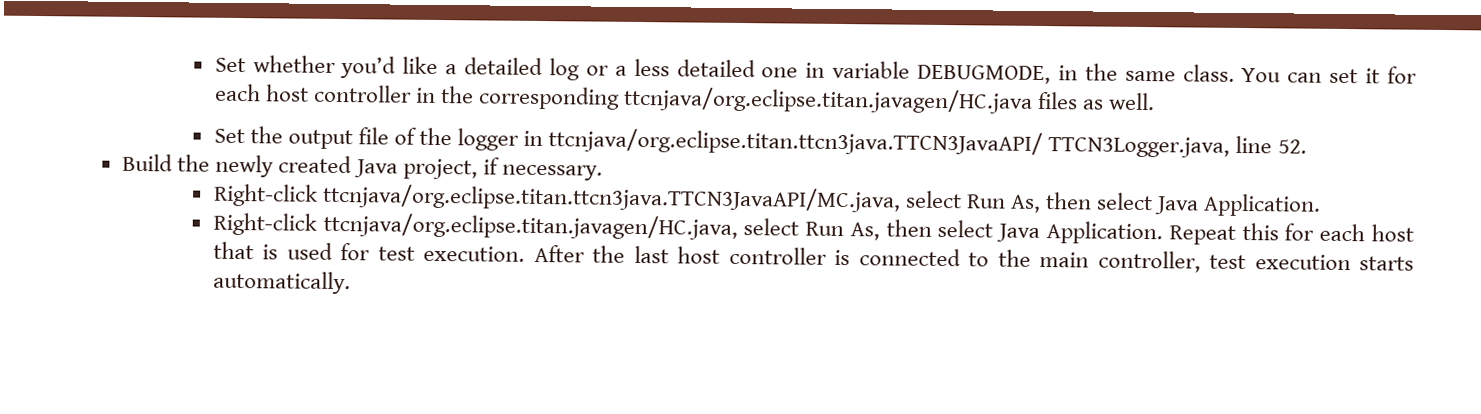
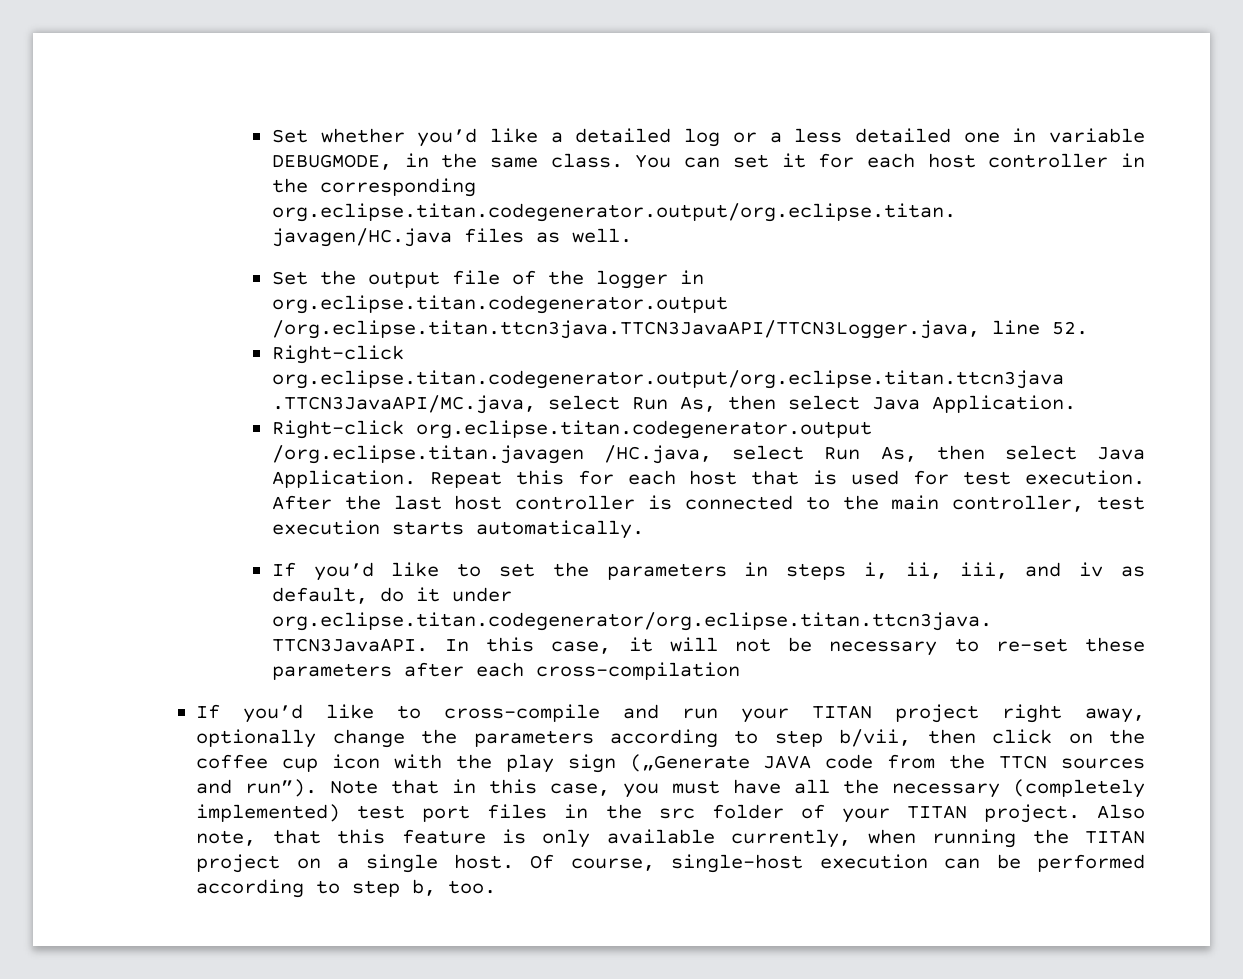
[623,86,1034,114] ttcnjava/org.eclipse.titan.javagen/HC.java -> [271,203,956,222] [271,228,452,247] org.eclipse.titan.codegenerator.output/org.eclipse.titan. javagen/HC.java
[548,128,1231,158] ttcnjava/org.eclipse.titan.ttcn3java.TTCN3JavaAPI/ TTCN3Logger.java, -> [271,295,728,314] [271,320,980,339] org.eclipse.titan.codegenerator.output /org.eclipse.titan.ttcn3java.TTCN3JavaAPI/TTCN3Logger.java,
[122,153,603,181] [212,183,901,213] // Build the newly created Java project, if necessary. // Right-click ttcnjava/org.eclipse.titan.ttcn3java.TTCN3JavaAPI/MC.java, -> [271,345,404,364] [271,370,1064,389] [271,395,536,414] // Right-click org.eclipse.titan.codegenerator.output/org.eclipse.titan.ttcn3java .TTCN3JavaAPI/MC.java,
[322,212,738,240] ttcnjava/org.eclipse.titan.javagen/HC.java, -> [415,420,872,439] [271,445,713,464] org.eclipse.titan.codegenerator.output /org.eclipse.titan.javagen /HC.java,
(351, 282) none -> [271,562,1146,581] [271,587,512,604] [271,612,992,631] [271,637,1145,656] [271,662,740,680] [196,704,1146,723] [196,729,1145,748] [196,754,1145,773] [196,779,1145,798] [196,804,1145,823] [196,829,1145,848] [196,854,1145,873] [196,879,497,898] // If you’d like to set the parameters in steps i, ii, iii, and iv as default, do it under org.eclipse.titan.codegenerator/org.eclipse.titan.ttcn3java. TTCN3JavaAPI. In this case, it will not be necessary to re-set these parameters after each cross-compilation // If you’d like to cross-compile and run your TITAN project right away, optionally change the parameters according to step b/vii, then click on the coffee cup icon with the play sign („Generate JAVA code from the TTCN sources and run”). Note that in this case, you must have all the necessary (completely implemented) test port files in the src folder of your TITAN project. Also note, that this feature is only available currently, when running the TITAN project on a single host. Of course, single-host execution can be performed according to step b, too.

